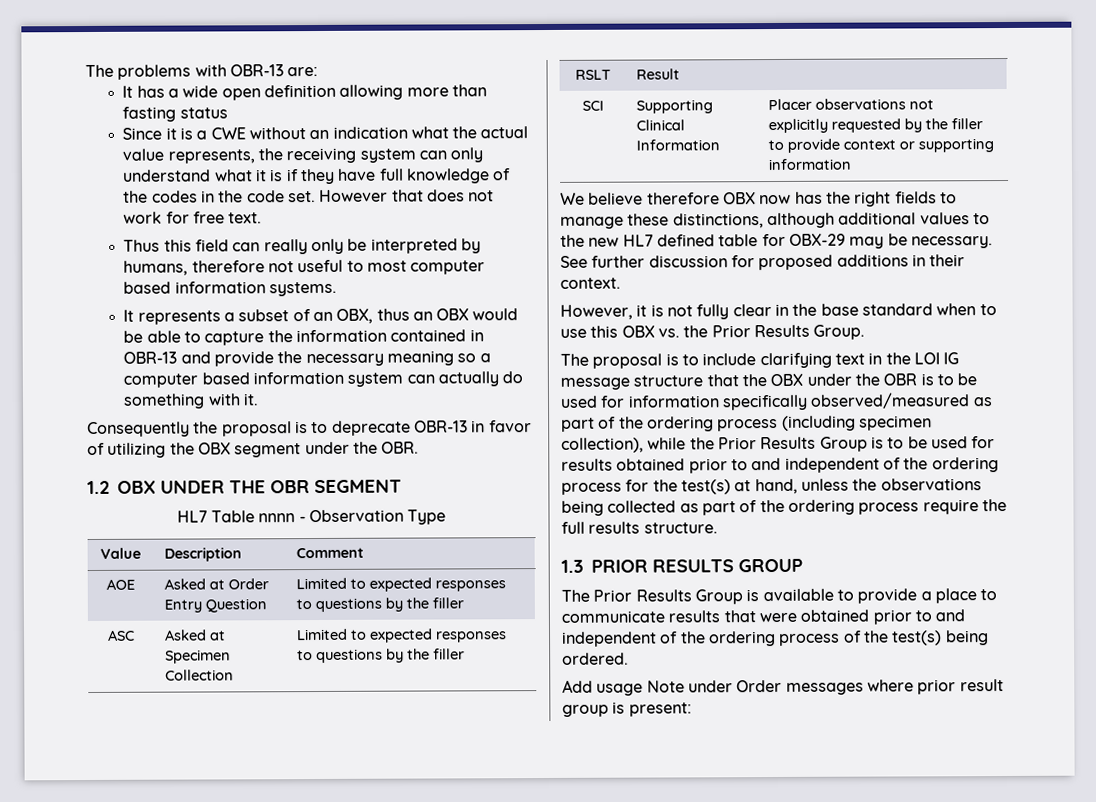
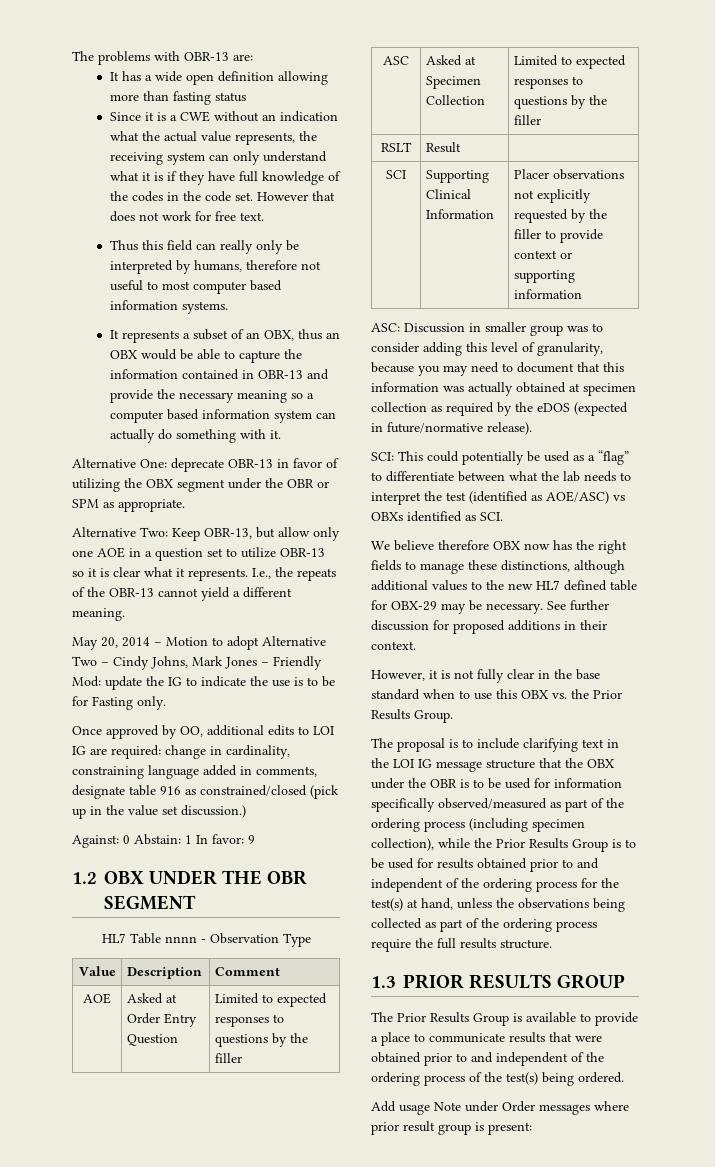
[87,421,329,438] Consequently the proposal is to -> [72,458,167,468] Alternative One:
[381,441,420,454] OBR. -> [287,479,329,488] [72,499,185,512] [72,527,340,541] [72,547,325,561] [72,567,336,581] [72,587,292,601] [72,608,125,621] [72,636,326,650] [72,656,322,670] [72,676,335,690] [72,696,166,710] [72,725,334,739] [72,745,290,759] [72,765,317,779] [72,785,339,799] [72,805,246,819] [72,834,255,848] OBR or SPM as appropriate. // Alternative Two: Keep OBR-13, but allow only one AOE in a question set to utilize OBR-13 so it is clear what it represents. I.e., the repeats of the OBR-13 cannot yield a different meaning. // May 20, 2014 – Motion to adopt Alternative Two – Cindy Johns, Mark Jones – Friendly Mod: update the IG to indicate the use is to be for Fasting only. // Once approved by OO, additional edits to LOI IG are required: change in cardinality, constraining language added in comments, designate table 916 as constrained/closed (pick up in the value set discussion.) // Against: 0 Abstain: 1 In favor: 9
(852, 164) none -> [371,322,603,336] [371,342,603,356] [371,362,624,376] [371,382,636,396] [371,402,628,416] [371,422,532,435] [371,450,629,465] [371,471,631,482] [371,491,625,505] [371,511,503,522] // ASC: Discussion in smaller group was to consider adding this level of granularity, because you may need to document that this information was actually obtained at specimen collection as required by the eDOS (expected in future/normative release). // SCI: This could potentially be used as a “flag” to differentiate between what the lab needs to interpret the test (identified as AOE/ASC) vs OBXs identified as SCI.

